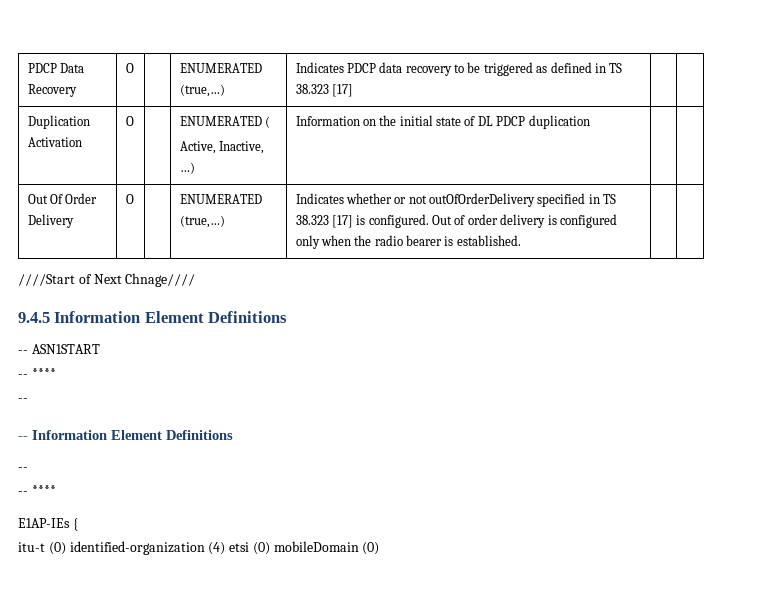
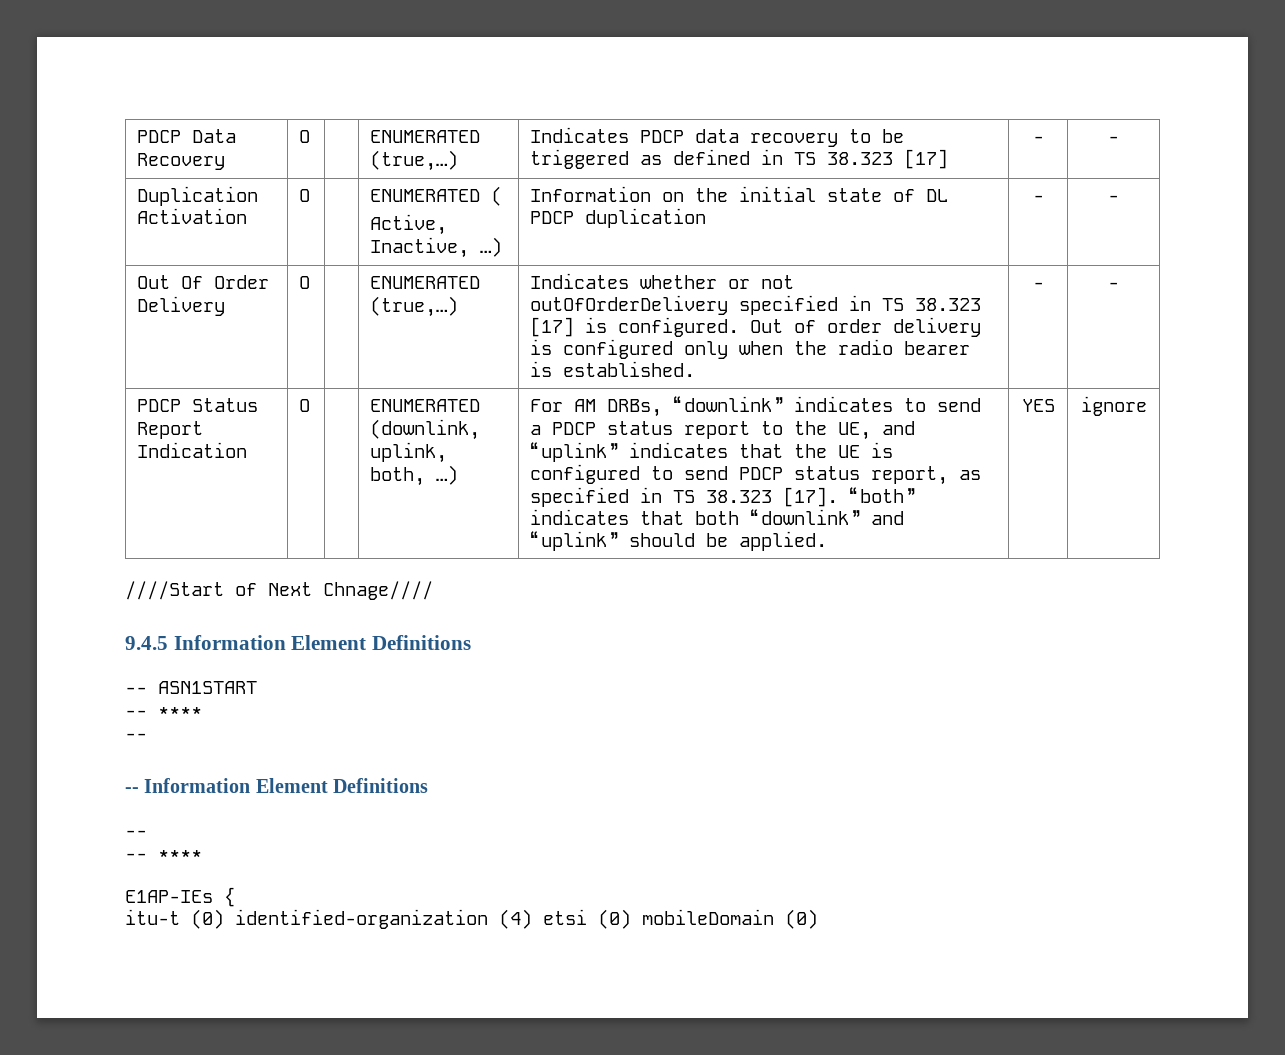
(353, 90) | -> [1032,136,1044,143] [1108,136,1119,143] - | -
(590, 122) | -> [1032,195,1044,202] [1108,195,1119,202] - | -
(521, 240) | -> [1032,282,1044,289] [1108,282,1119,289] [137,398,259,412] [137,421,204,439] [137,442,248,458] [299,399,311,412] [370,399,481,412] [370,419,481,440] [370,442,448,463] [370,465,459,486] [530,396,982,417] [530,421,916,440] [530,442,894,462] [530,464,982,485] [530,487,916,507] [530,509,905,525] [530,531,828,551] [1021,399,1055,412] [1080,396,1147,416] - | - // PDCP Status Report Indication | O | | ENUMERATED (downlink, uplink, both, …) | For AM DRBs, “downlink” indicates to send a PDCP status report to the UE, and “uplink” indicates that the UE is configured to send PDCP status report, as specified in TS 38.323 [17]. “both” indicates that both “downlink” and “uplink” should be applied. | YES | ignore

